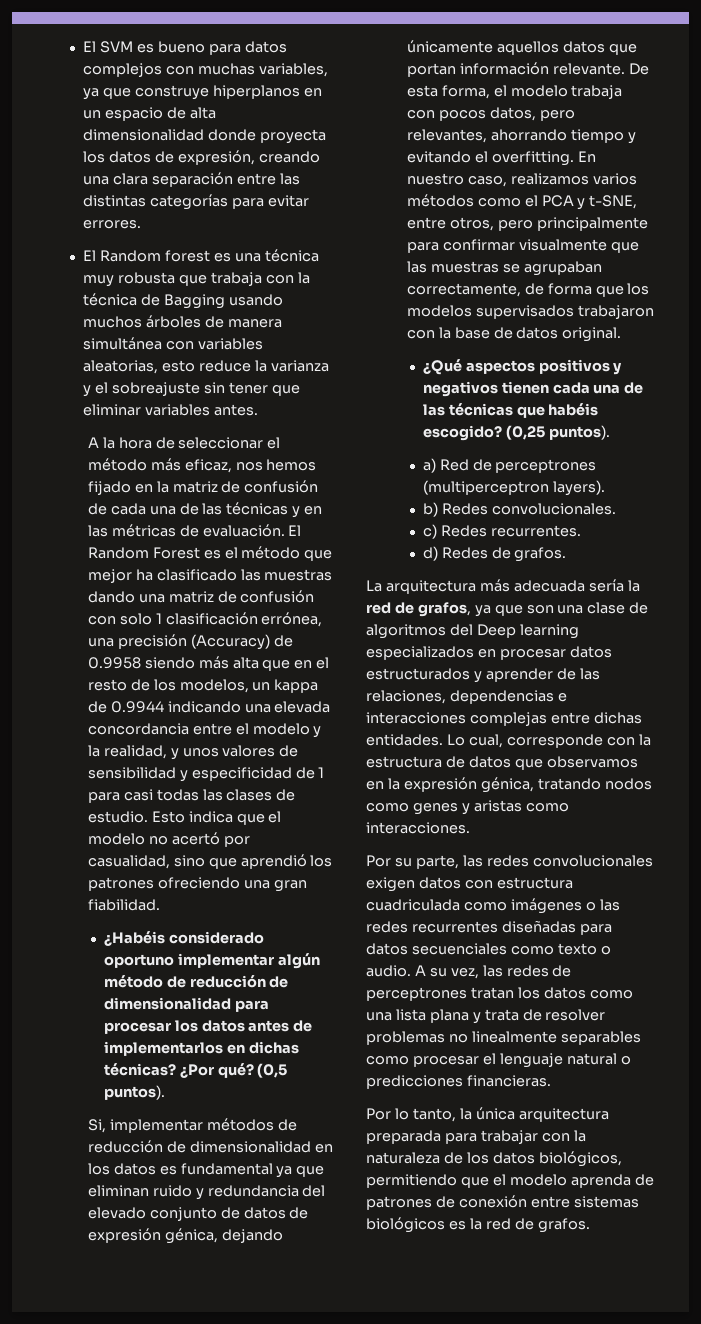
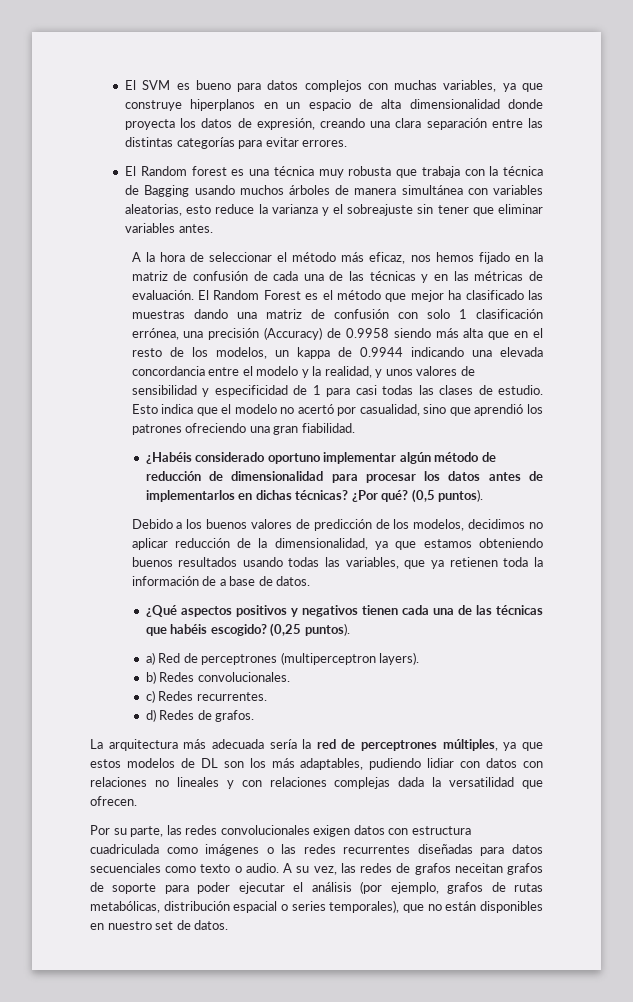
[87,1118,297,1133] [87,1140,333,1153] [87,1163,325,1178] [87,1185,326,1200] [87,1207,309,1221] [87,1228,283,1244] [406,40,637,55] [406,62,649,77] [406,85,623,99] [406,107,575,121] [406,129,636,144] [406,151,596,166] [406,173,637,187] [406,194,638,210] [406,217,648,231] [406,239,639,253] [406,261,602,276] [406,283,650,297] [406,305,654,319] [406,327,622,342] Si, implementar métodos de reducción de dimensionalidad en los datos es fundamental ya que eliminan ruido y redundancia del elevado conjunto de datos de expresión génica, dejando únicamente aquellos datos que portan información relevante. De esta forma, el modelo trabaja con pocos datos, pero relevantes, ahorrando tiempo y evitando el overfitting. En nuestro caso, realizamos varios métodos como el PCA y t-SNE, entre otros, pero principalmente para confirmar visualmente que las muestras se agrupaban correctamente, de forma que los modelos supervisados trabajaron con la base de datos original. -> [131,519,543,531] [131,538,543,550] [131,557,543,569] [131,576,311,586] Debido a los buenos valores de predicción de los modelos, decidimos no aplicar reducción de la dimensionalidad, ya que estamos obteniendo buenos resultados usando todas las variables, que ya retienen toda la información de a base de datos.
[417,602,649,617] [366,624,579,639] [366,646,612,660] [366,668,600,683] [366,690,567,704] [366,712,642,726] [366,734,651,748] [366,756,638,770] [366,777,652,793] [366,800,569,815] [366,822,470,834] grafos, ya que son una clase de algoritmos del Deep learning especializados en procesar datos estructurados y aprender de las relaciones, dependencias e interacciones complejas entre dichas entidades. Lo cual, corresponde con la estructura de datos que observamos en la expresión génica, tratando nodos como genes y aristas como interacciones. -> [361,739,543,751] [90,758,543,770] [90,777,543,789] [90,796,137,806] perceptrones múltiples, ya que estos modelos de DL son los más adaptables, pudiendo lidiar con datos con relaciones no lineales y con relaciones complejas dada la versatilidad que ofrecen.
[366,987,633,1001] [366,1009,606,1024] [366,1031,641,1045] [366,1053,631,1068] [366,1075,551,1089] [366,1107,609,1122] [366,1130,586,1144] [366,1151,622,1167] [366,1174,654,1188] [366,1195,639,1210] [366,1217,590,1233] perceptrones tratan los datos como una lista plana y trata de resolver problemas no linealmente separables como procesar el lenguaje natural o predicciones financieras. // Por lo tanto, la única arquitectura preparada para trabajar con la naturaleza de los datos biológicos, permitiendo que el modelo aprenda de patrones de conexión entre sistemas biológicos es la red de grafos. -> [414,863,543,875] [90,881,543,894] [90,900,543,913] [90,920,229,930] grafos neceitan grafos de soporte para poder ejecutar el análisis (por ejemplo, grafos de rutas metabólicas, distribución espacial o series temporales), que no están disponibles en nuestro set de datos.

